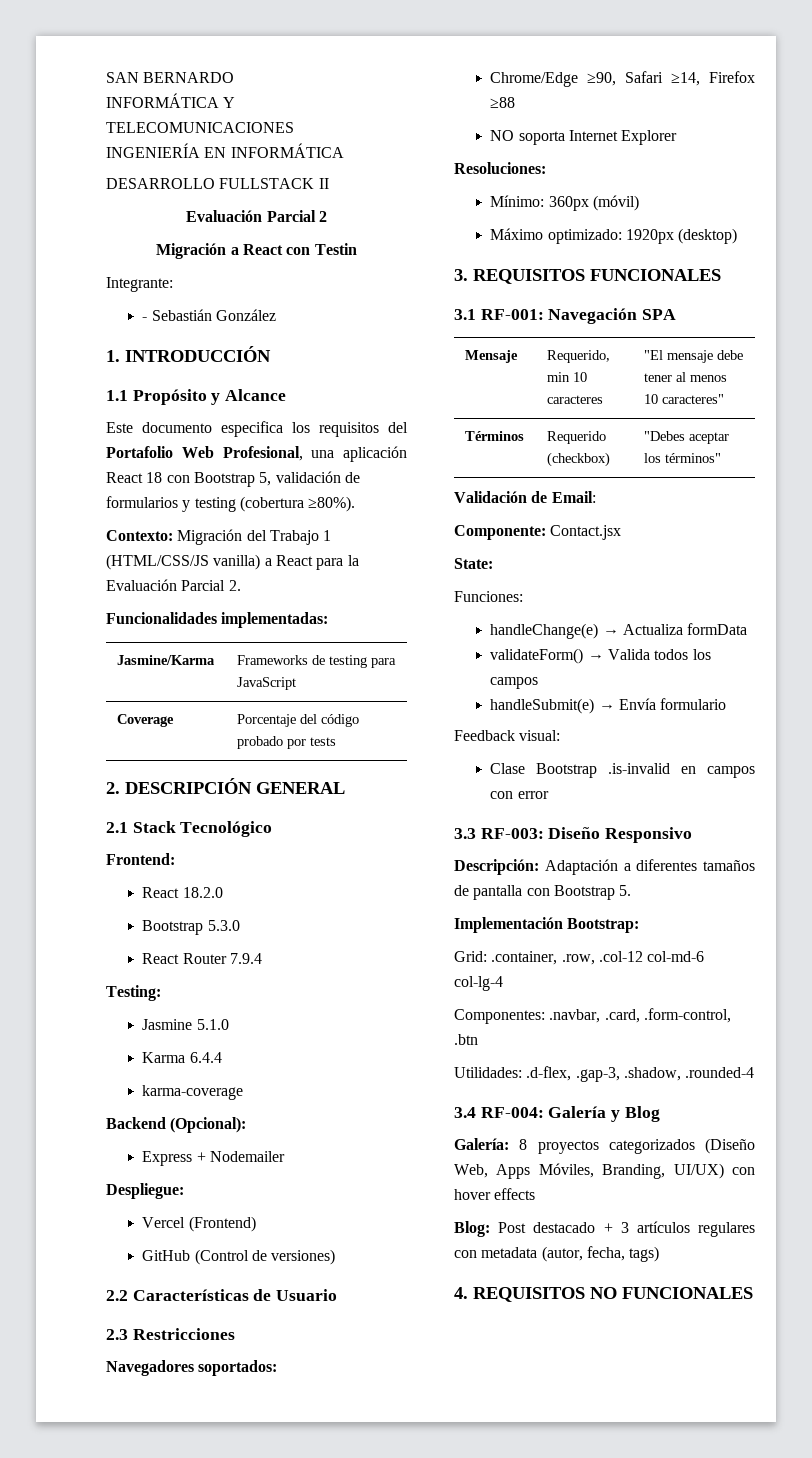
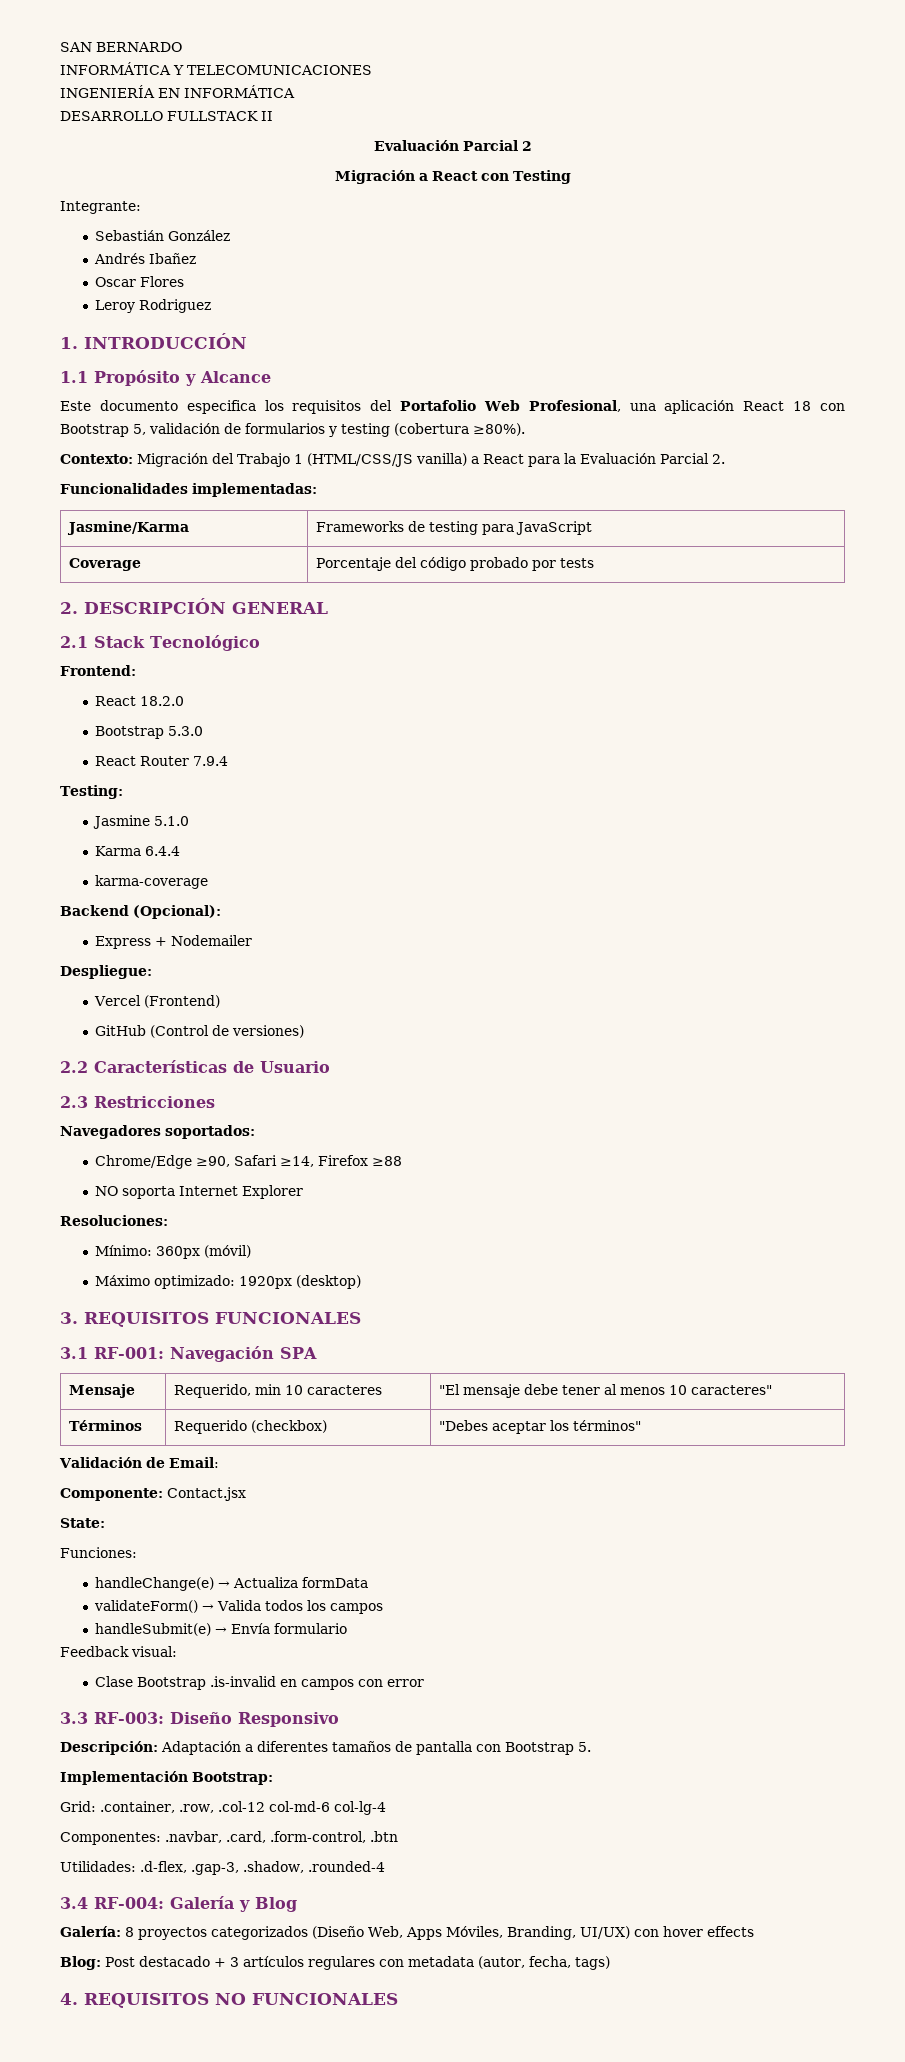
[314,243,357,255] Testin -> [512,170,571,184] Testing
[142,317,148,321] - -> (141, 207) none
(276, 315) none -> [93,253,196,264] [94,276,184,287] [94,299,211,313] // Andrés Ibañez // Oscar Flores // Leroy Rodriguez

